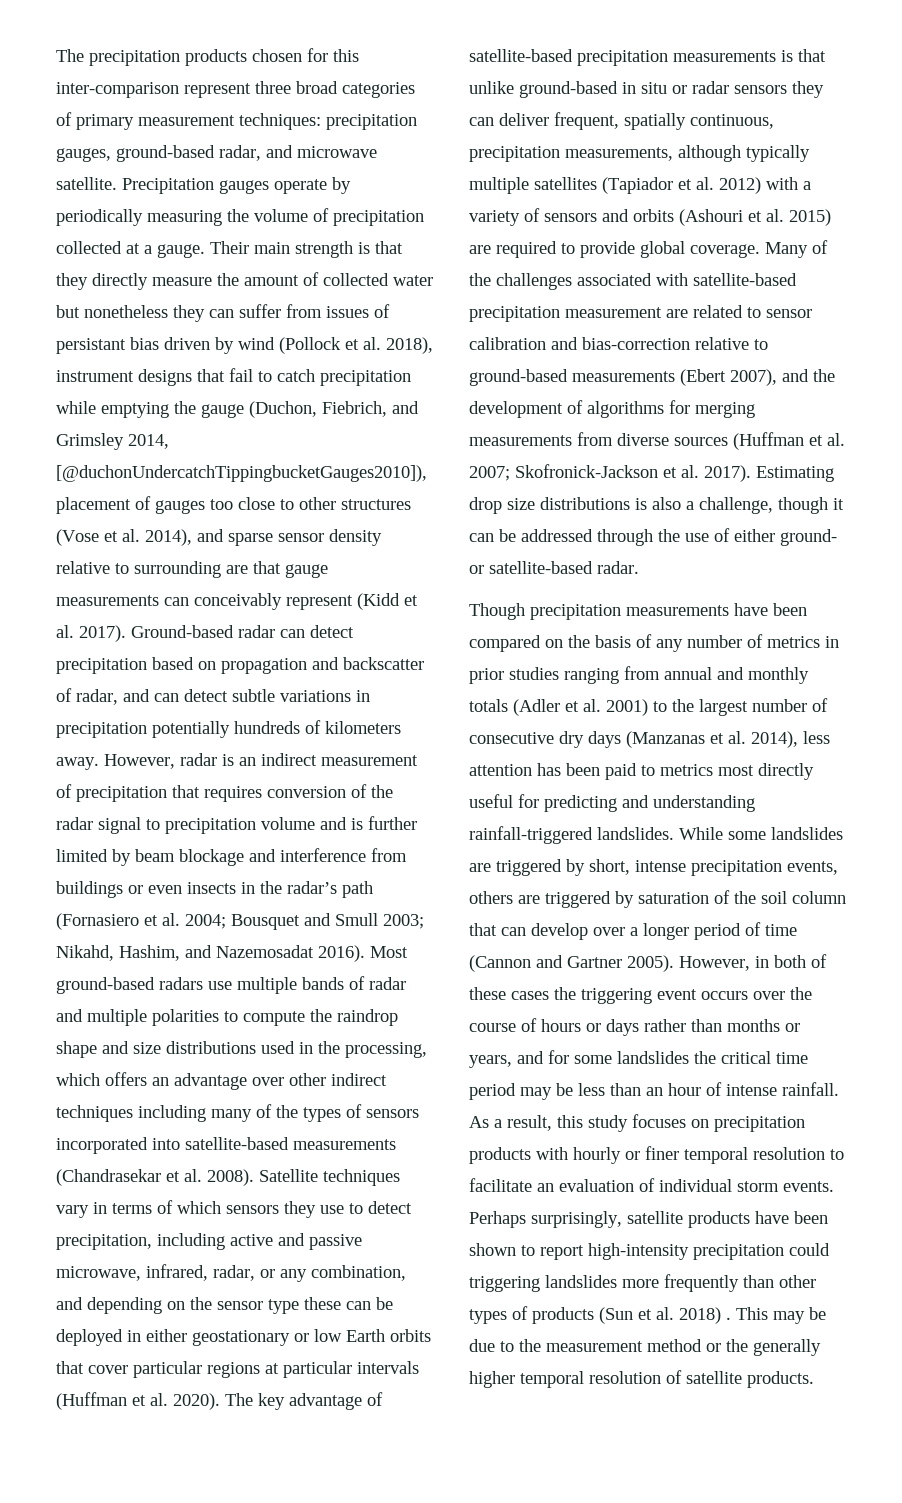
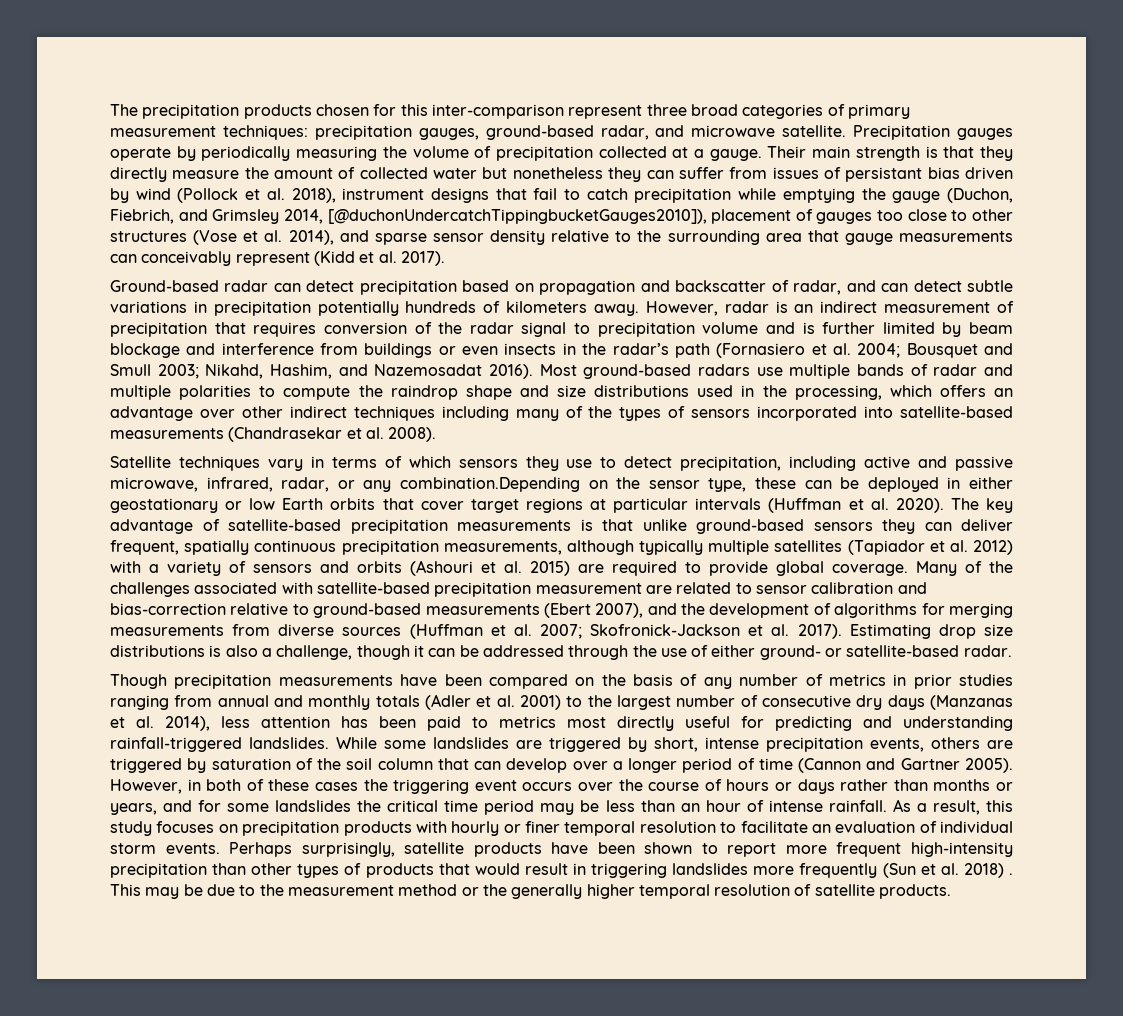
[134,561,248,578] surrounding are -> [637,230,802,245] the surrounding area
(126, 633) none -> (445, 258) //
(254, 1177) none -> (437, 434) //
[311,1265,406,1281] [56,1297,162,1314] combination, and depending -> [400,477,580,492] combination.Depending
[268,1299,299,1314] type -> [708,478,747,492] type,
[133,1361,202,1378] particular -> [470,499,519,513] target
[622,81,729,94] in situ or radar -> (804, 526) none
[690,114,774,129] continuous, -> [254,540,337,552] continuous
[588,1243,830,1260] [469,1274,739,1292] high-intensity precipitation could triggering landslides more frequently -> [785,842,1014,857] [110,863,207,878] more frequent high-intensity precipitation
(594, 1315) none -> [438,863,878,878] that would result in triggering landslides more frequently

